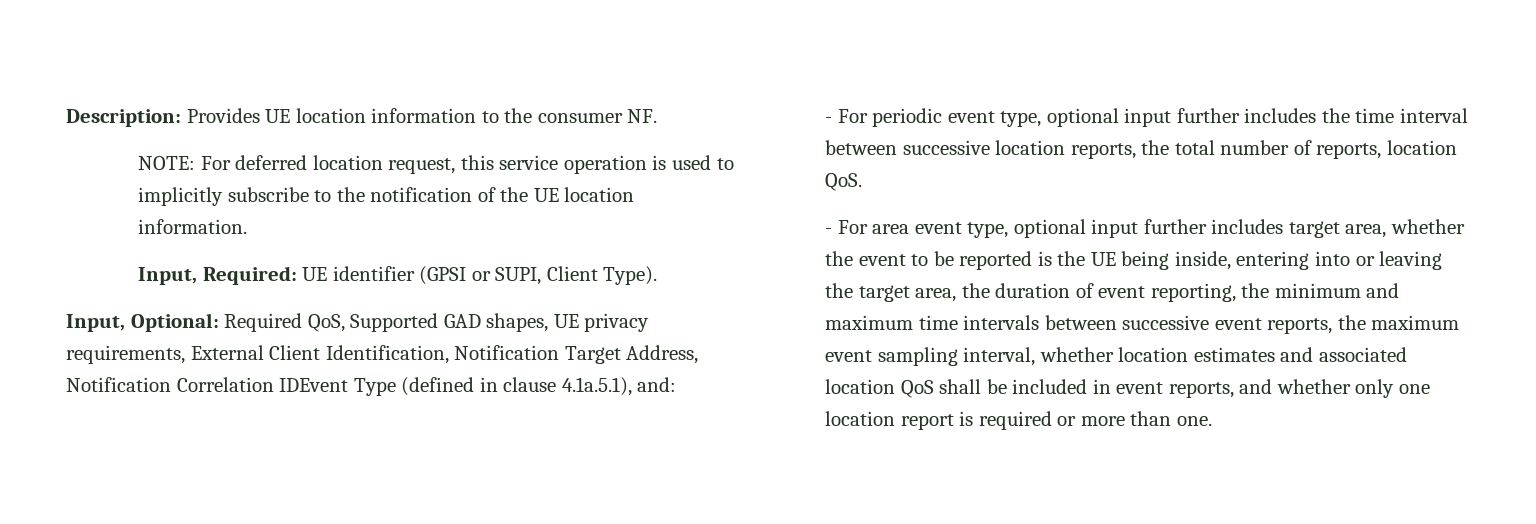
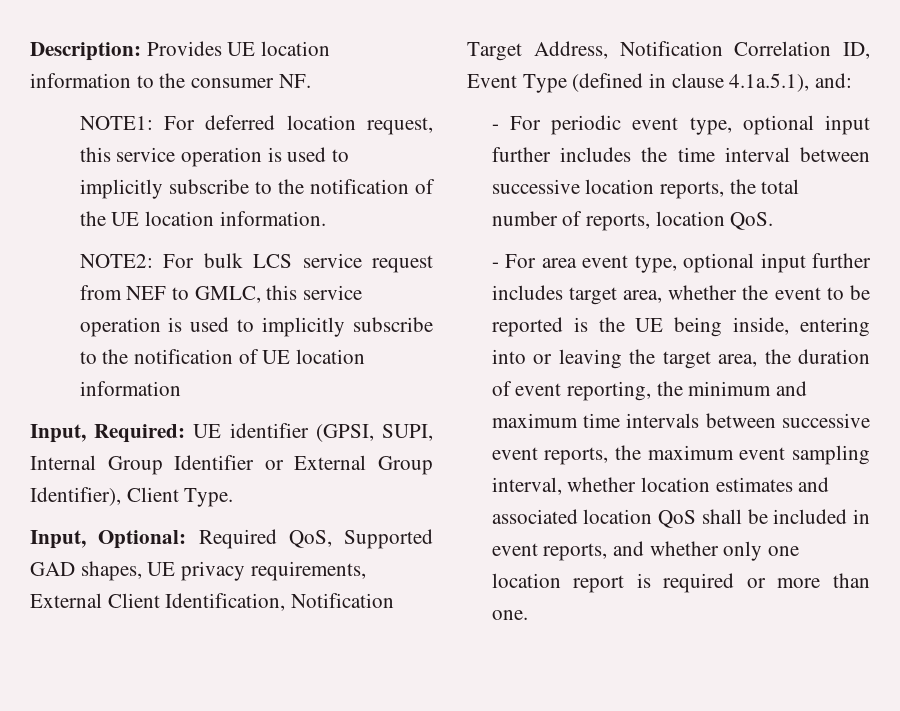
[138,156,196,170] NOTE: -> [79,116,153,130] NOTE1:
[138,266,658,285] Input, Required: UE identifier (GPSI or SUPI, Client Type). -> [79,253,433,273] [79,285,362,303] [79,317,433,337] [79,349,365,364] [79,381,181,396] [30,423,433,443] [30,455,433,475] [30,487,234,507] NOTE2: For bulk LCS service request from NEF to GMLC, this service operation is used to implicitly subscribe to the notification of UE location information // Input, Required: UE identifier (GPSI, SUPI, Internal Group Identifier or External Group Identifier), Client Type.
[279,378,349,392] IDEvent -> [843,42,870,59] [467,74,517,88] ID, Event

